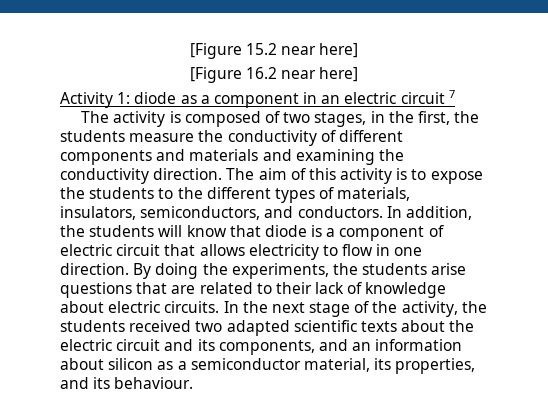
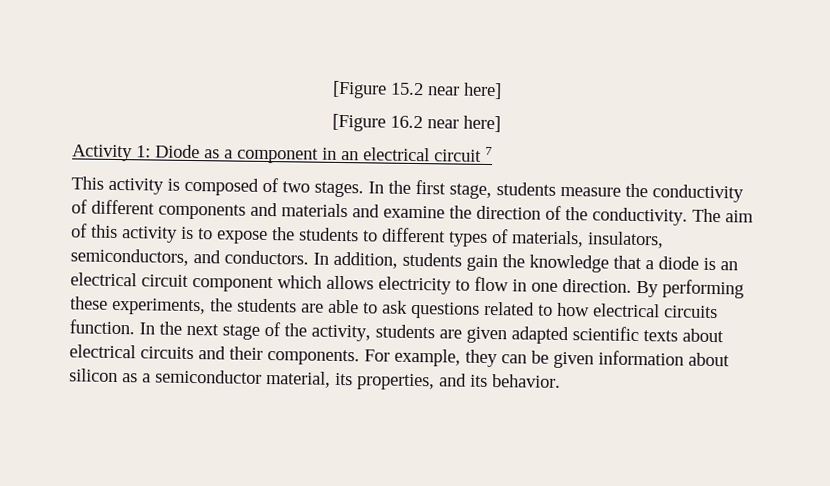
[134,92,177,104] diode -> [155,144,200,159] Diode
[344,92,397,104] electric -> [363,147,430,162] electrical
[81,111,110,123] The -> [71,176,104,190] This
[314,111,480,127] stages, in the first, the -> [314,180,492,200] stages. In the first stage,
[295,149,404,165] [60,168,223,184] examining the conductivity direction. -> [383,205,688,226] examine the direction of the conductivity.
[177,187,203,199] the -> (378, 236) none
[60,225,444,241] [60,244,196,256] the students will know that diode is a component of electric circuit that -> [402,252,738,273] [70,272,322,293] students gain the knowledge that a diode is an electrical circuit component which
[155,263,228,279] doing the -> [662,279,744,299] [70,296,108,310] performing these
[431,263,467,275] [60,282,447,298] [60,301,220,313] arise questions that are related to their lack of knowledge about electric circuits. -> [301,299,718,319] [69,319,135,335] are able to ask questions related to how electrical circuits function.
[461,301,487,313] [60,320,475,336] [60,339,372,355] the students received two adapted scientific texts about the electric circuit and its components, and an -> [375,324,724,345] [69,344,594,369] students are given adapted scientific texts about electrical circuits and their components. For example, they can be given
[114,377,194,389] behaviour. -> [492,374,561,388] behavior.

